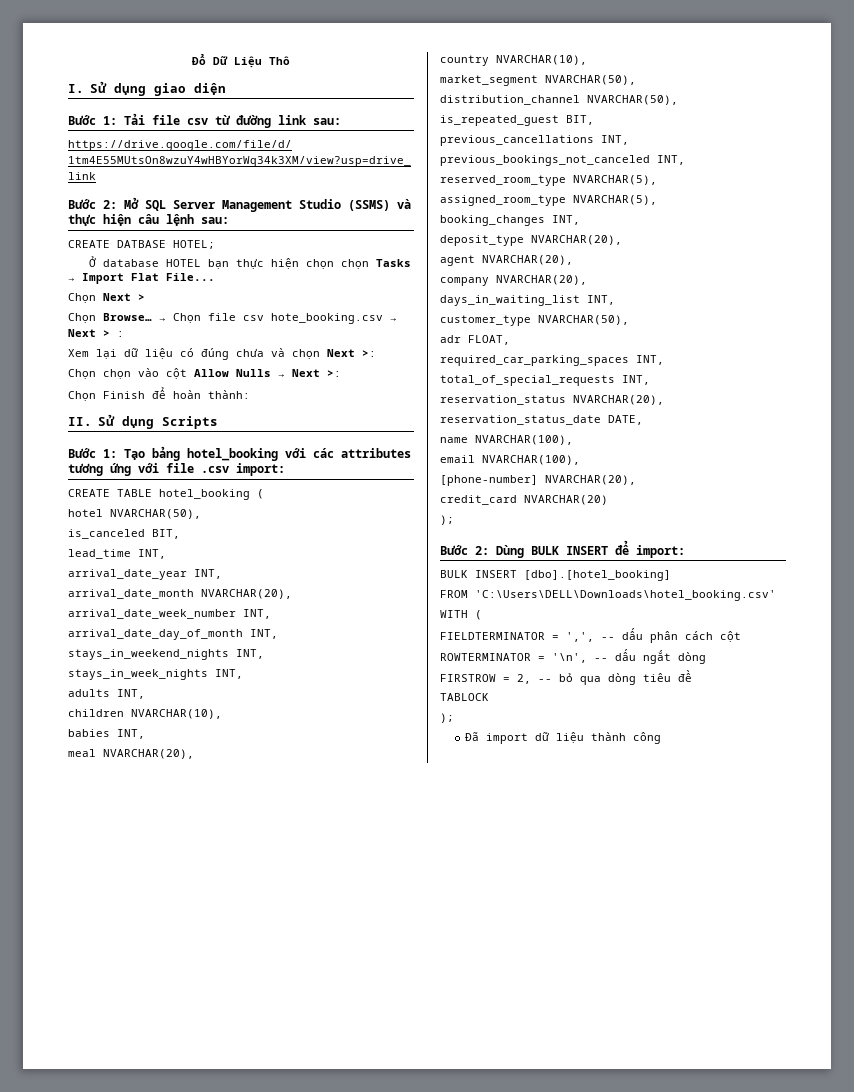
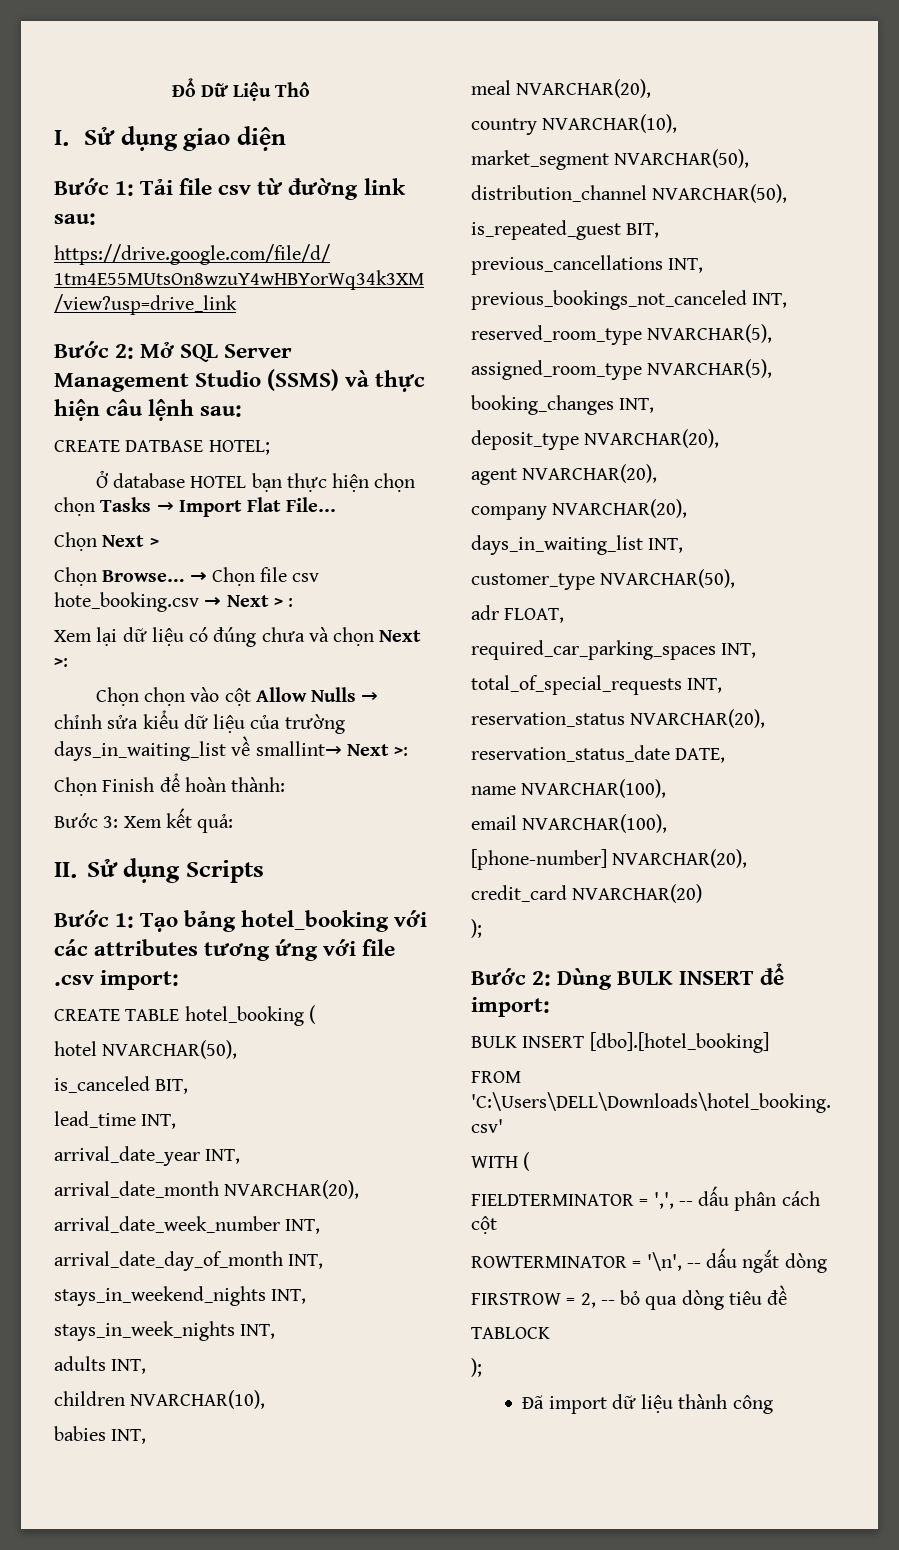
(285, 375) none -> [54,710,345,734] [54,736,342,761] chỉnh sửa kiểu dữ liệu của trường days_in_waiting_list về smallint→
(250, 394) none -> [54,808,234,833] // Bước 3: Xem kết quả:

